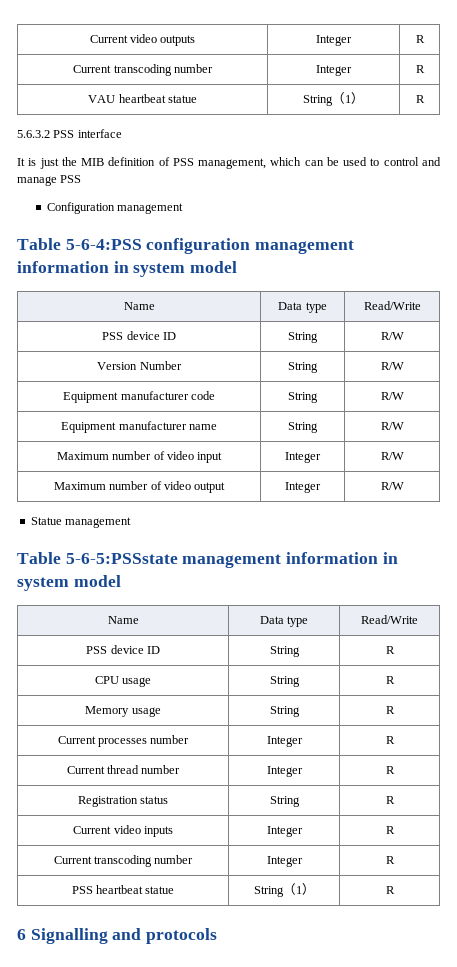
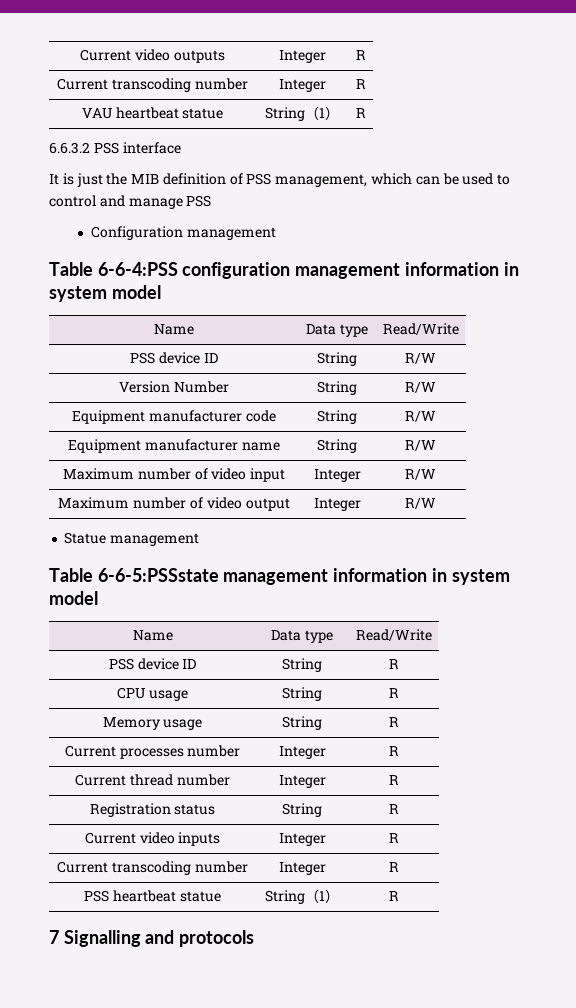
[17,130,50,138] 5.6.3.2 -> [49,142,90,154] 6.6.3.2
[65,239,142,250] 5-6-4:PSS -> [97,262,178,276] 6-6-4:PSS
[65,553,178,564] 5-6-5:PSSstate -> [97,568,219,582] 6-6-5:PSSstate
[17,929,26,940] 6 -> [49,930,59,944] 7

